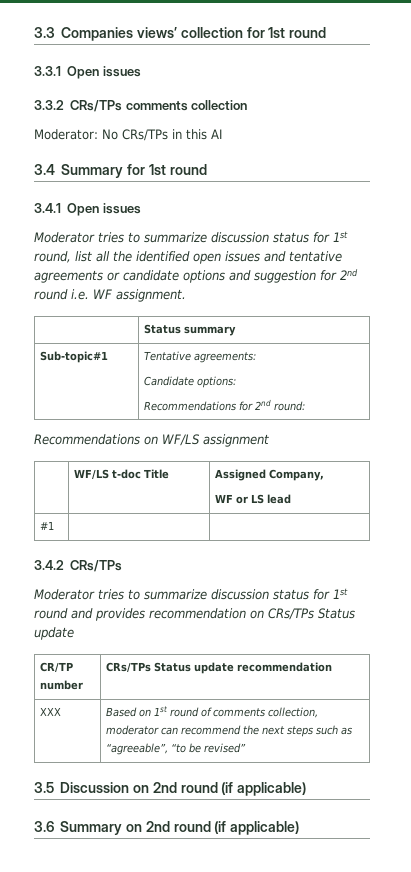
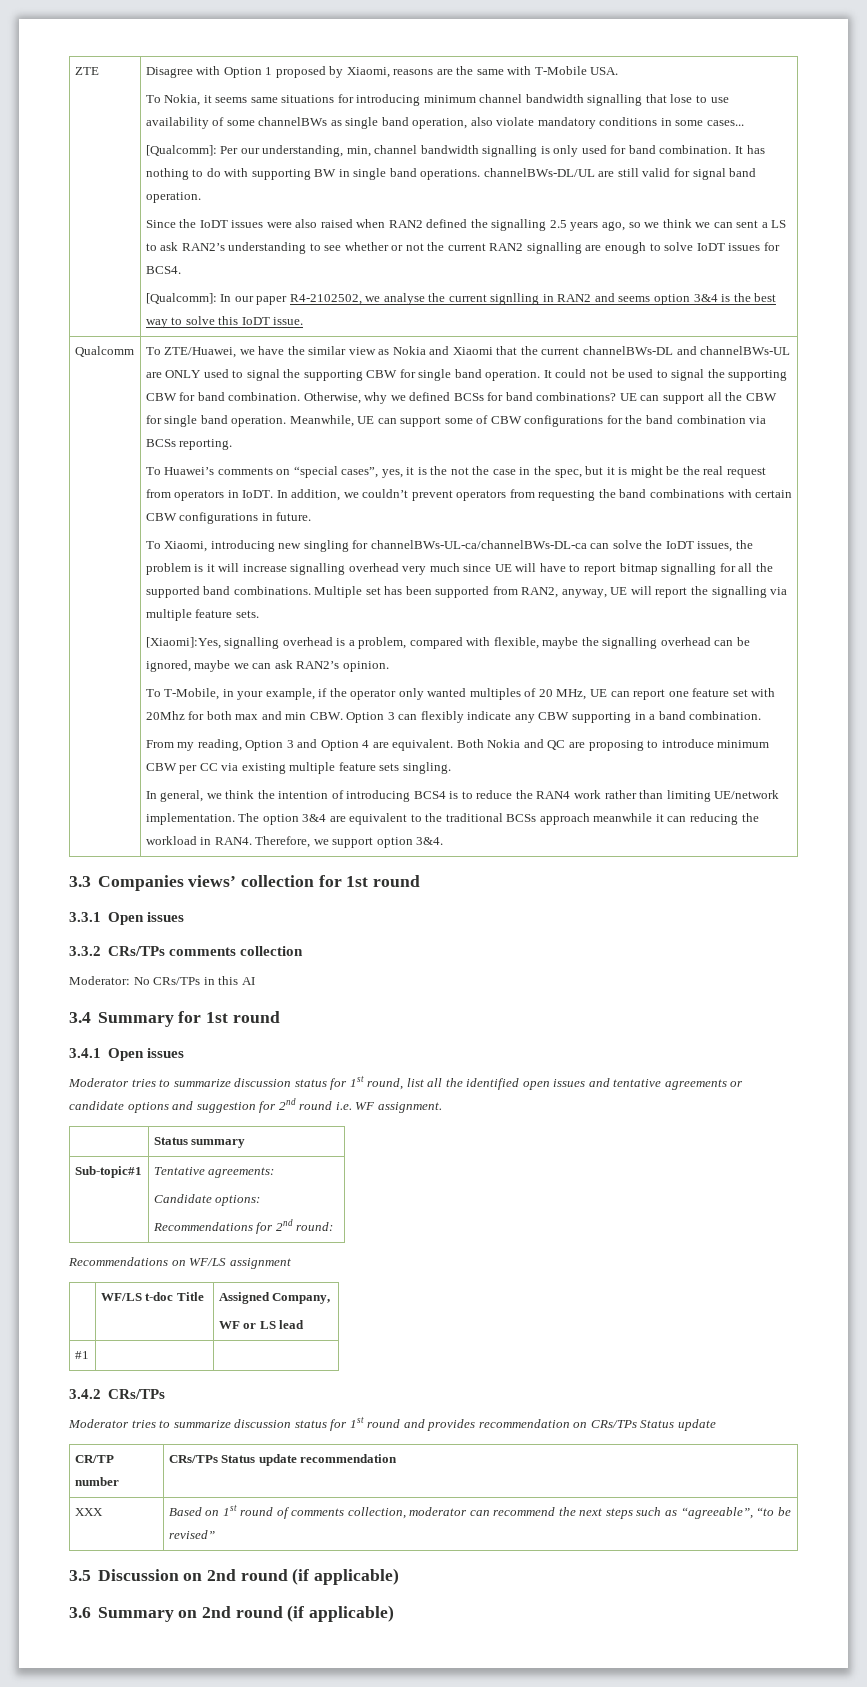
(34, 32) none -> [74,67,99,75] [145,66,619,78] [145,94,729,106] [145,117,745,129] [145,145,765,157] [145,168,757,180] [145,192,201,203] [145,219,787,231] [145,242,780,254] [145,266,181,274] [145,293,777,305] [145,316,304,328] [74,346,134,357] [145,346,791,358] [145,369,788,381] [145,392,777,404] [145,415,767,427] [145,439,233,450] [145,466,766,478] [145,489,793,501] [145,512,312,524] [145,540,753,552] [145,563,773,575] [145,586,788,598] [145,609,259,621] [145,637,751,649] [145,660,389,672] [145,688,776,700] [145,711,762,723] [145,739,770,751] [145,762,451,774] [145,790,780,802] [145,813,759,825] [145,836,444,848] ZTE | Disagree with Option 1 proposed by Xiaomi, reasons are the same with T-Mobile USA. // To Nokia, it seems same situations for introducing minimum channel bandwidth signalling that lose to use availability of some channelBWs as single band operation, also violate mandatory conditions in some cases... // [Qualcomm]: Per our understanding, min, channel bandwidth signalling is only used for band combination. It has nothing to do with supporting BW in single band operations. channelBWs-DL/UL are still valid for signal band operation. // Since the IoDT issues were also raised when RAN2 defined the signalling 2.5 years ago, so we think we can sent a LS to ask RAN2’s understanding to see whether or not the current RAN2 signalling are enough to solve IoDT issues for BCS4. // [Qualcomm]: In our paper R4-2102502, we analyse the current signlling in RAN2 and seems option 3&4 is the best way to solve this IoDT issue. // Qualcomm | To ZTE/Huawei, we have the similar view as Nokia and Xiaomi that the current channelBWs-DL and channelBWs-UL are ONLY used to signal the supporting CBW for single band operation. It could not be used to signal the supporting CBW for band combination. Otherwise, why we defined BCSs for band combinations? UE can support all the CBW for single band operation. Meanwhile, UE can support some of CBW configurations for the band combination via BCSs reporting. // To Huawei’s comments on “special cases”, yes, it is the not the case in the spec, but it is might be the real request from operators in IoDT. In addition, we couldn’t prevent operators from requesting the band combinations with certain CBW configurations in future. // To Xiaomi, introducing new singling for channelBWs-UL-ca/channelBWs-DL-ca can solve the IoDT issues, the problem is it will increase signalling overhead very much since UE will have to report bitmap signalling for all the supported band combinations. Multiple set has been supported from RAN2, anyway, UE will report the signalling via multiple feature sets. // [Xiaomi]:Yes, signalling overhead is a problem, compared with flexible, maybe the signalling overhead can be ignored, maybe we can ask RAN2’s opinion. // To T-Mobile, in your example, if the operator only wanted multiples of 20 MHz, UE can report one feature set with 20Mhz for both max and min CBW. Option 3 can flexibly indicate any CBW supporting in a band combination. // From my reading, Option 3 and Option 4 are equivalent. Both Nokia and QC are proposing to introduce minimum CBW per CC via existing multiple feature sets singling. // In general, we think the intention of introducing BCS4 is to reduce the RAN4 work rather than limiting UE/network implementation. The option 3&4 are equivalent to the traditional BCSs approach meanwhile it can reducing the workload in RAN4. Therefore, we support option 3&4. //

